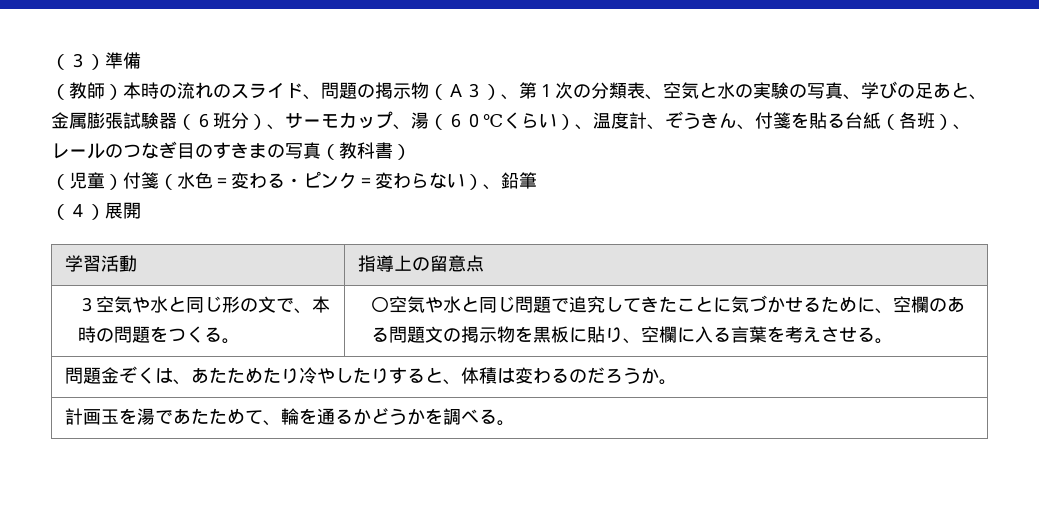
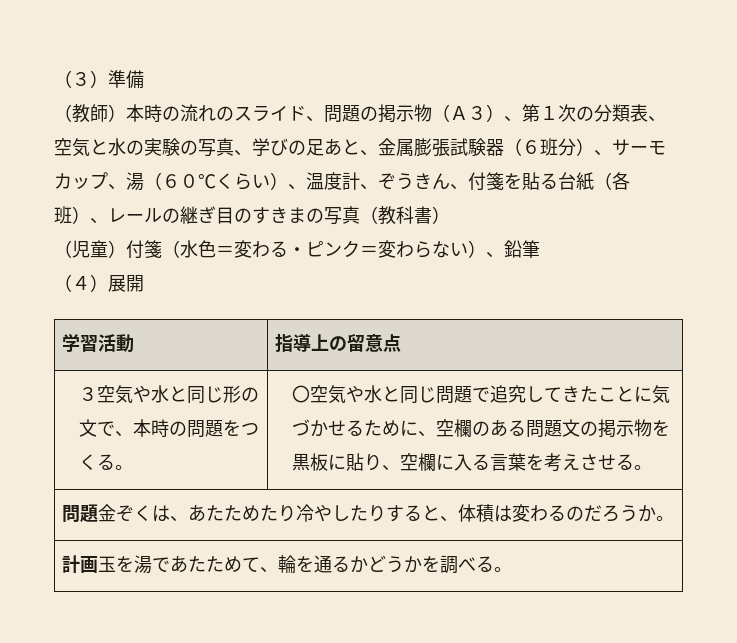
[123,142,159,159] つな -> [180,206,198,224] 継

